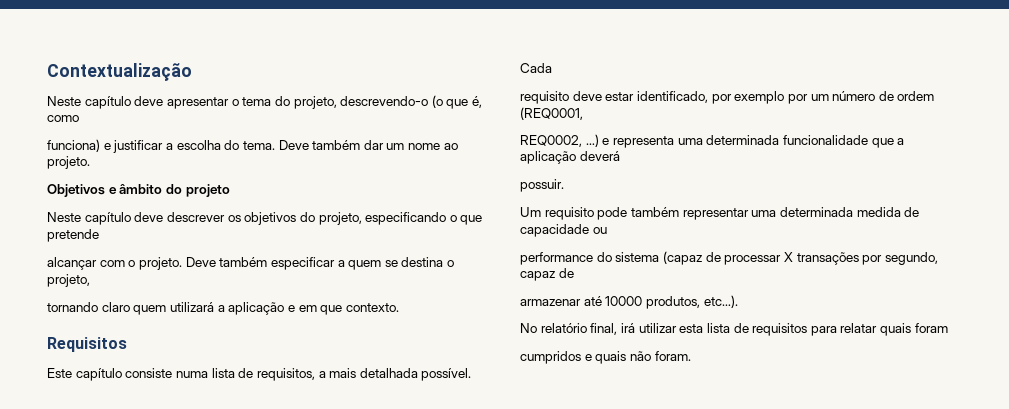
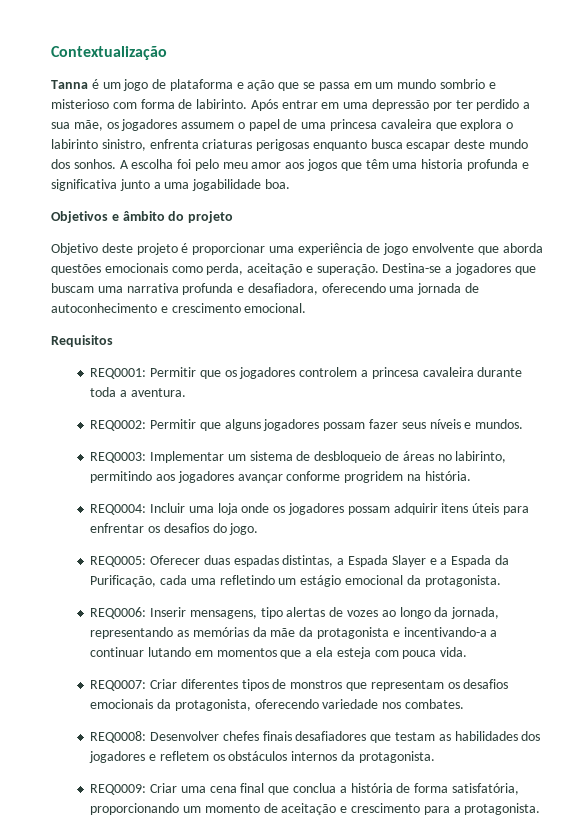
[47,95,483,109] [47,115,79,122] [47,139,458,153] [47,156,90,169] Neste capítulo deve apresentar o tema do projeto, descrevendo-o (o que é, como // funciona) e justificar a escolha do tema. Deve também dar um nome ao projeto. -> [51,79,496,91] [51,99,531,111] [51,119,514,131] [51,139,529,151] [51,159,529,171] [51,179,290,191] Tanna é um jogo de plataforma e ação que se passa em um mundo sombrio e misterioso com forma de labirinto. Após entrar em uma depressão por ter perdido a sua mãe, os jogadores assumem o papel de uma princesa cavaleira que explora o labirinto sinistro, enfrenta criaturas perigosas enquanto busca escapar deste mundo dos sonhos. A escolha foi pelo meu amor aos jogos que têm uma historia profunda e significativa junto a uma jogabilidade boa.
[47,212,483,225] [47,229,99,242] [47,257,455,270] [47,274,90,287] [47,302,399,315] [47,337,127,352] [47,368,472,381] [520,63,552,73] [520,91,935,104] [520,107,583,120] [520,134,905,148] [520,151,620,164] [520,179,564,192] [520,207,920,220] [520,224,607,237] [520,251,938,265] [520,268,574,281] [520,295,738,309] [520,323,948,336] [520,351,691,364] Neste capítulo deve descrever os objetivos do projeto, especificando o que pretende // alcançar com o projeto. Deve também especificar a quem se destina o projeto, // tornando claro quem utilizará a aplicação e em que contexto. // Requisitos // Este capítulo consiste numa lista de requisitos, a mais detalhada possível. Cada // requisito deve estar identificado, por exemplo por um número de ordem (REQ0001, // REQ0002, …) e representa uma determinada funcionalidade que a aplicação deverá // possuir. // Um requisito pode também representar uma determinada medida de capacidade ou // performance do sistema (capaz de processar X transações por segundo, capaz de // armazenar até 10000 produtos, etc…). // No relatório final, irá utilizar esta lista de requisitos para relatar quais foram // cumpridos e quais não foram. -> [51,243,543,255] [51,263,536,275] [51,283,480,295] [51,303,307,313] [51,335,113,347] [90,367,523,379] [90,387,186,397] [90,419,524,431] [90,451,507,463] [90,471,471,483] [90,503,529,515] [90,523,259,535] [90,555,509,567] [90,575,501,587] [90,607,500,619] [90,627,498,639] [90,647,468,659] [90,679,509,691] [90,699,464,711] [90,731,541,743] [89,751,435,763] [90,783,519,795] [90,803,541,815] Objetivo deste projeto é proporcionar uma experiência de jogo envolvente que aborda questões emocionais como perda, aceitação e superação. Destina-se a jogadores que buscam uma narrativa profunda e desafiadora, oferecendo uma jornada de autoconhecimento e crescimento emocional. // Requisitos // REQ0001: Permitir que os jogadores controlem a princesa cavaleira durante toda a aventura. // REQ0002: Permitir que alguns jogadores possam fazer seus níveis e mundos. // REQ0003: Implementar um sistema de desbloqueio de áreas no labirinto, permitindo aos jogadores avançar conforme progridem na história. // REQ0004: Incluir uma loja onde os jogadores possam adquirir itens úteis para enfrentar os desafios do jogo. // REQ0005: Oferecer duas espadas distintas, a Espada Slayer e a Espada da Purificação, cada uma refletindo um estágio emocional da protagonista. // REQ0006: Inserir mensagens, tipo alertas de vozes ao longo da jornada, representando as memórias da mãe da protagonista e incentivando-a a continuar lutando em momentos que a ela esteja com pouca vida. // REQ0007: Criar diferentes tipos de monstros que representam os desafios emocionais da protagonista, oferecendo variedade nos combates. // REQ0008: Desenvolver chefes finais desafiadores que testam as habilidades dos jogadores e refletem os obstáculos internos da protagonista. // REQ0009: Criar uma cena final que conclua a história de forma satisfatória, proporcionando um momento de aceitação e crescimento para a protagonista.

